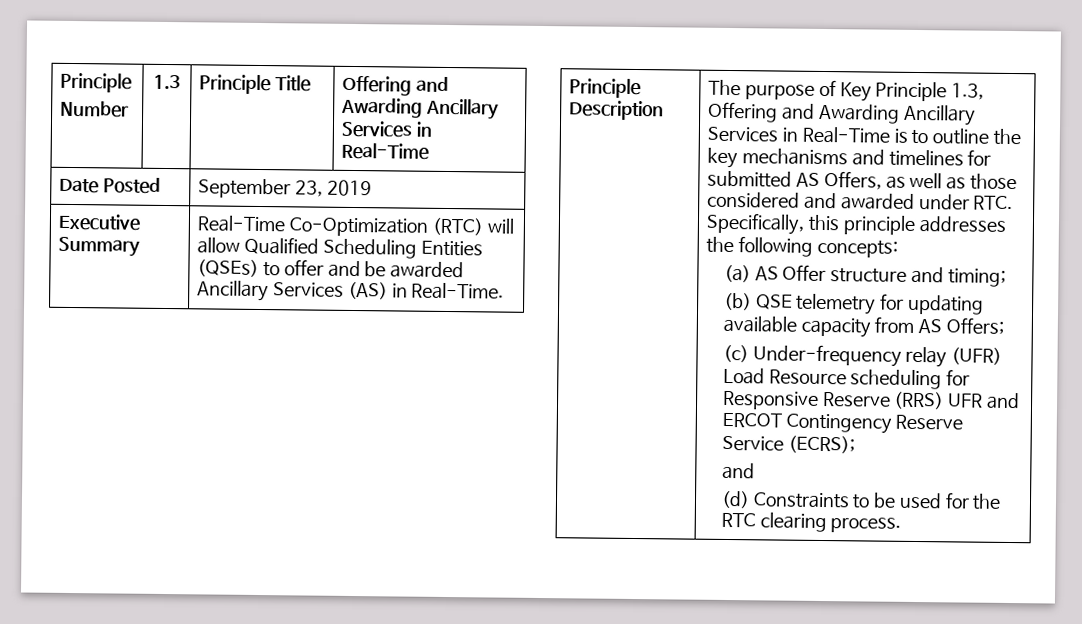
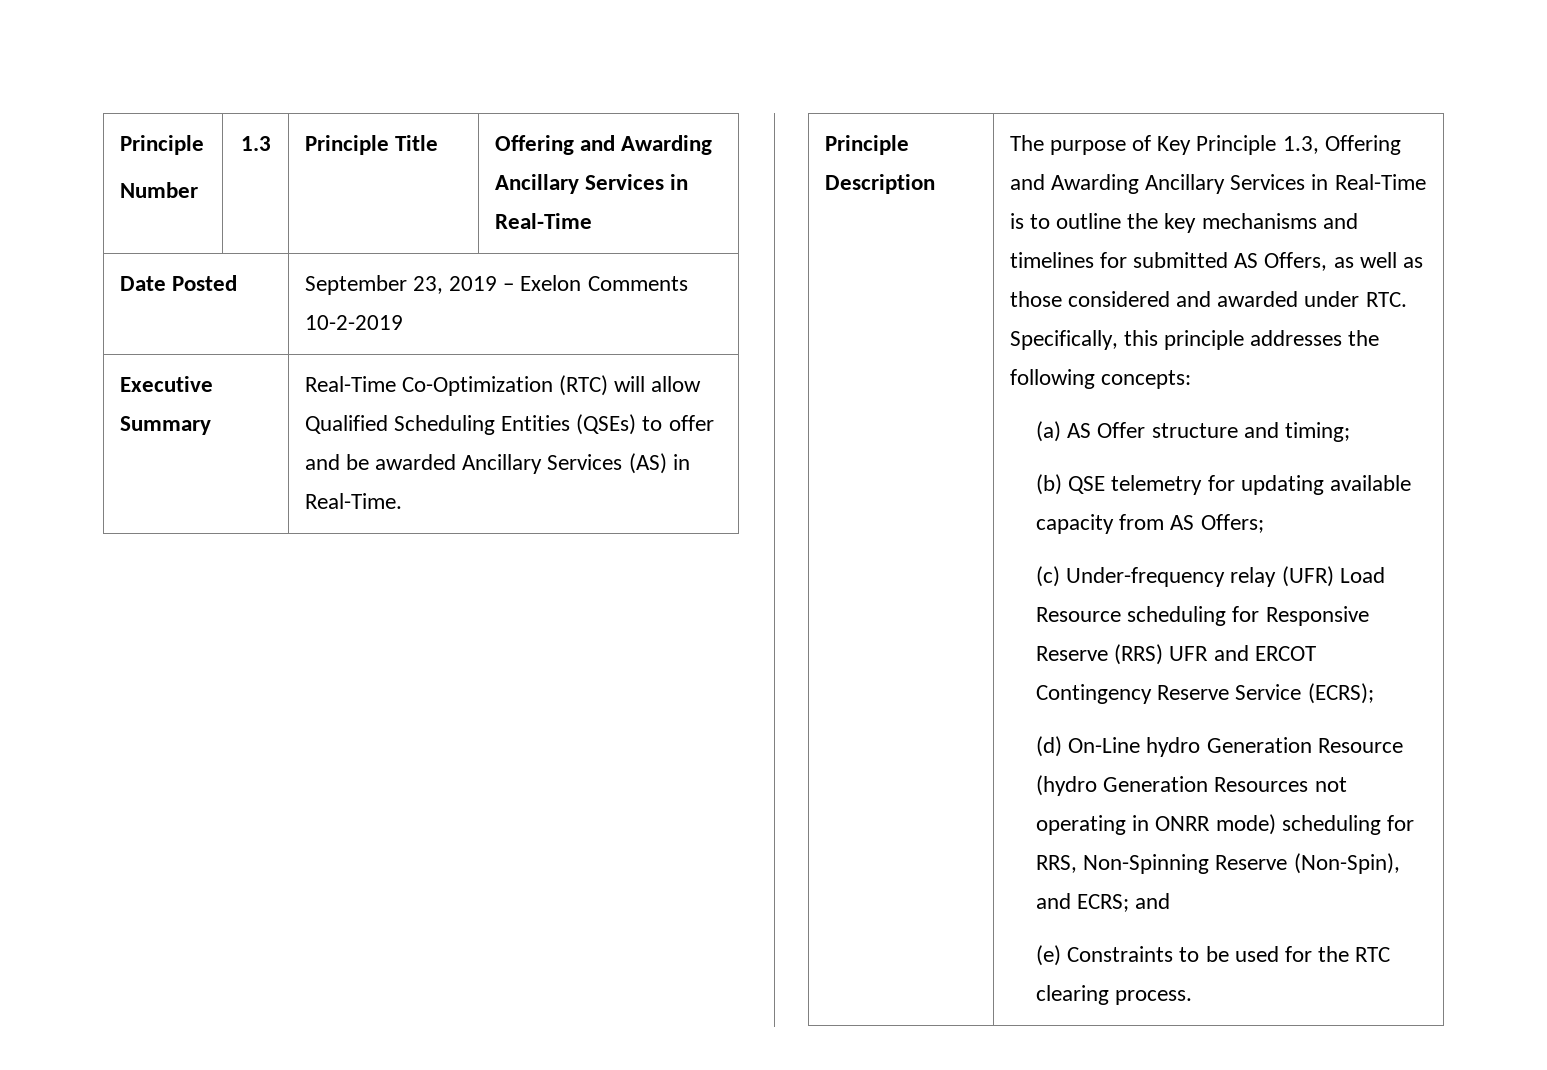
(372, 188) none -> [503,275,688,291] [304,315,403,330] – Exelon Comments 10-2-2019
(855, 444) none -> [1035,736,1403,757] [1035,775,1347,796] [1035,814,1415,835] [1035,853,1400,874] [1035,893,1130,912] (d) On-Line hydro Generation Resource (hydro Generation Resources not operating in ONRR mode) scheduling for RRS, Non-Spinning Reserve (Non-Spin), and ECRS;
[721,490,751,509] (d) -> [1035,945,1061,966] (e)

